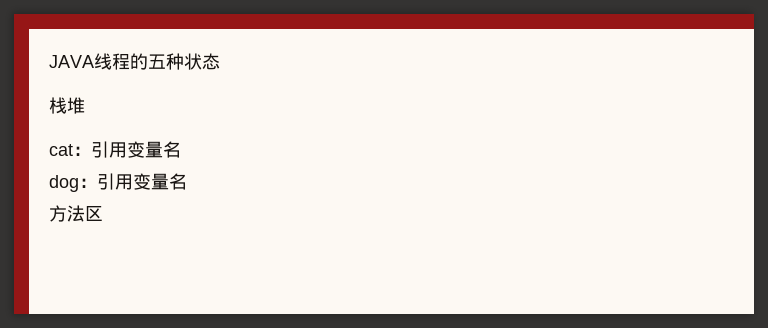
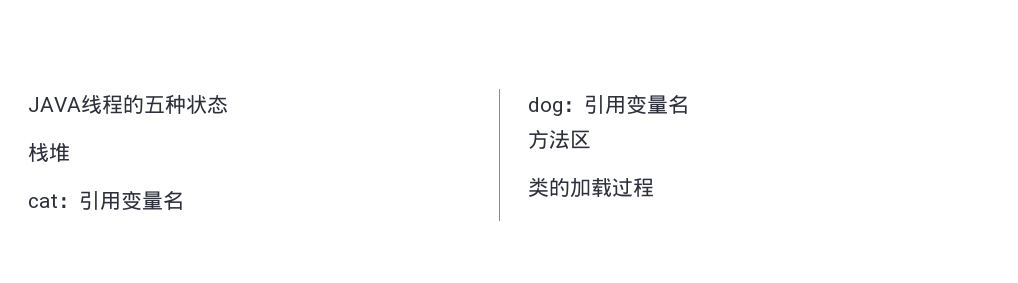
(103, 213) none -> [528,177,654,198] // 类的加载过程

